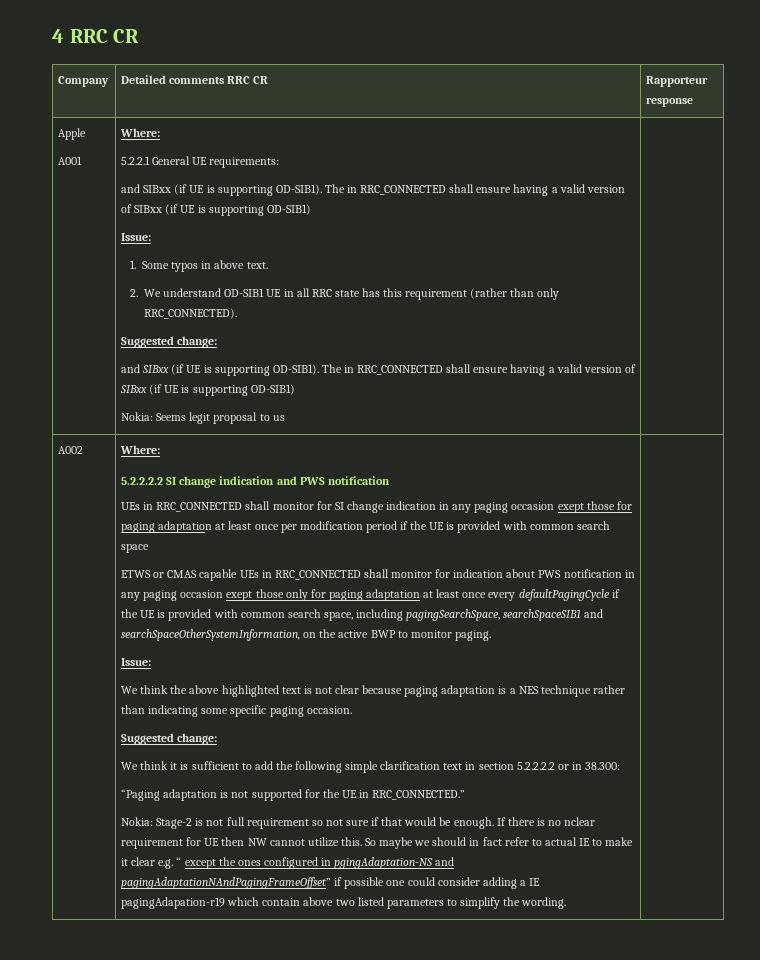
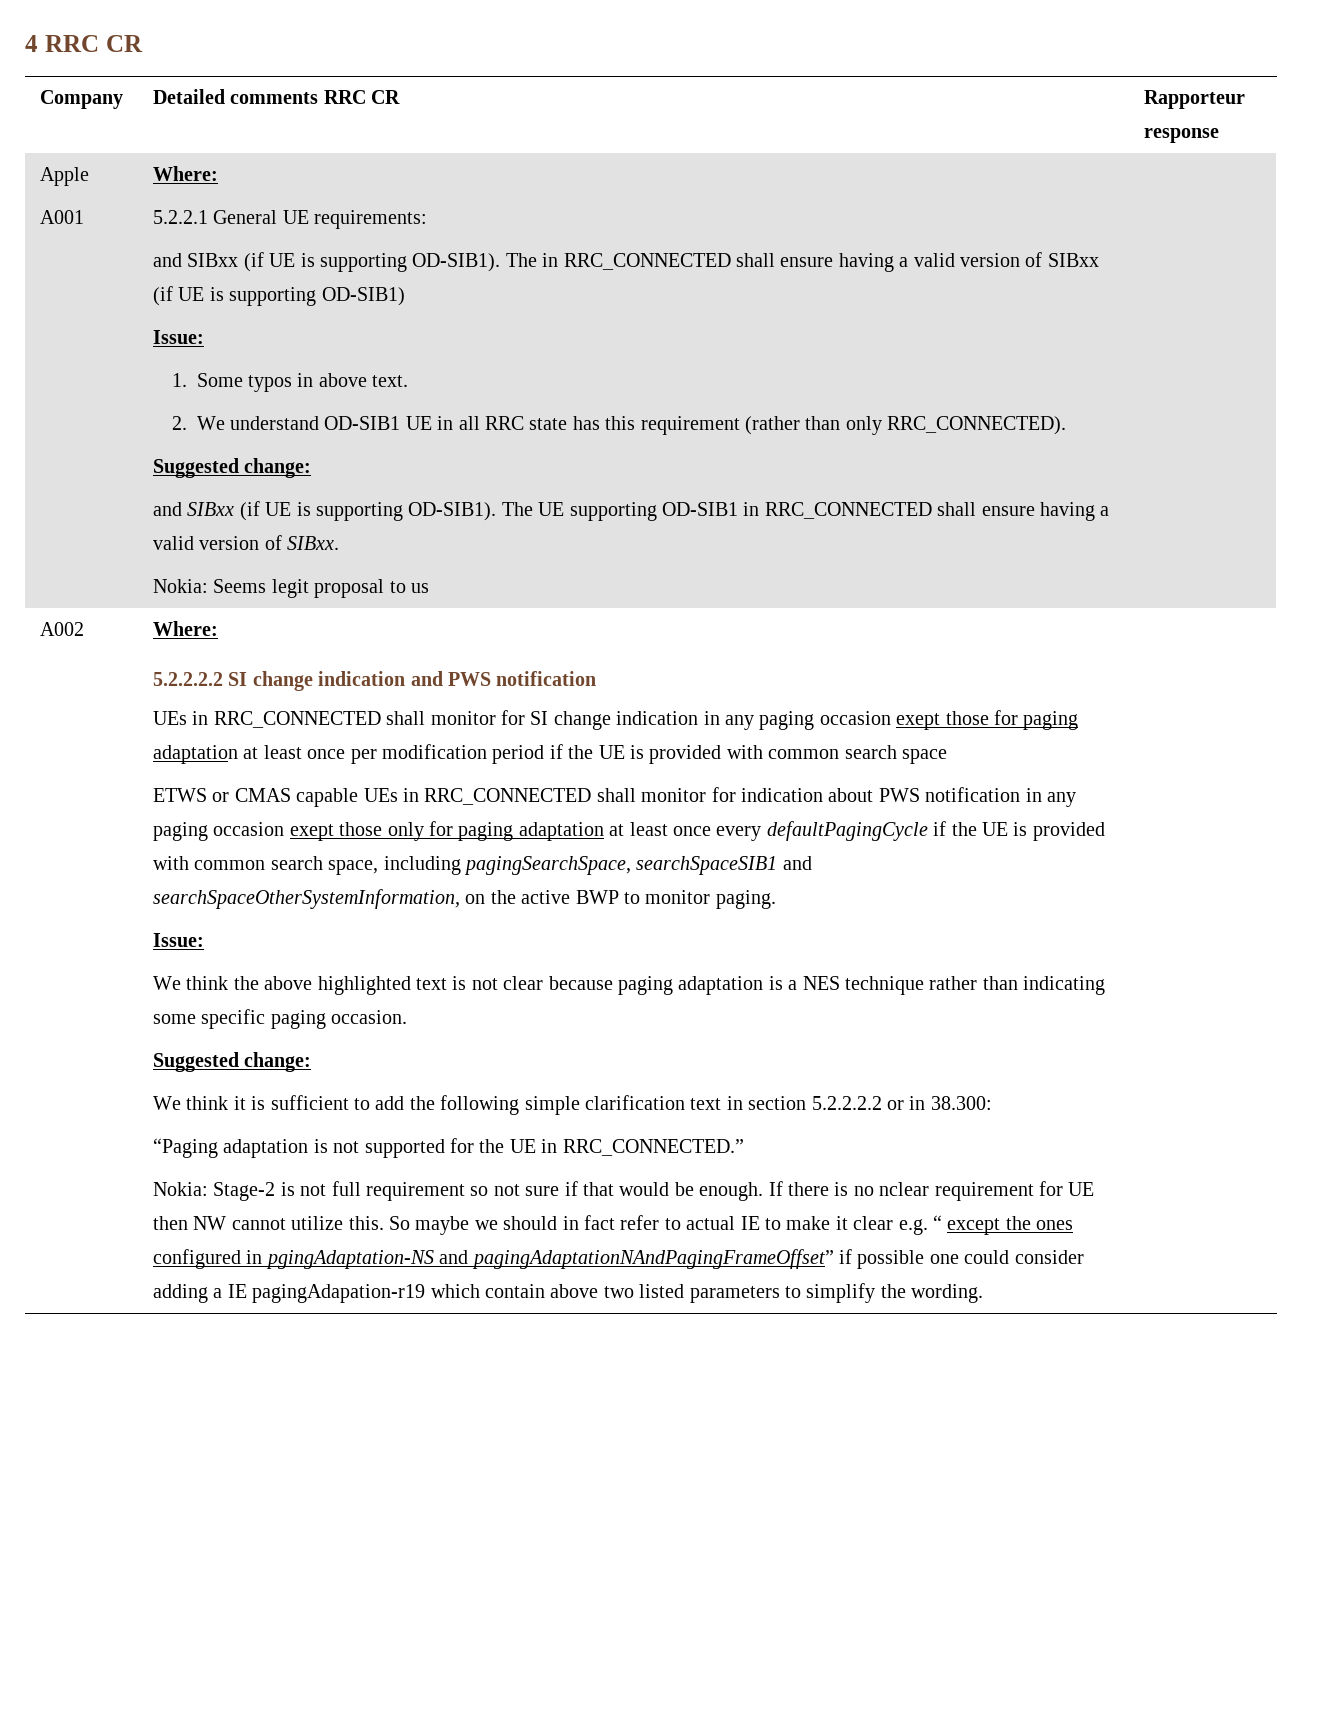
[343,364,636,376] [120,384,295,396] in RRC_CONNECTED shall ensure having a valid version of SIBxx (if UE is supporting OD-SIB1) -> [538,502,1110,521] [152,535,340,550] UE supporting OD-SIB1 in RRC_CONNECTED shall ensure having a valid version of SIBxx.

